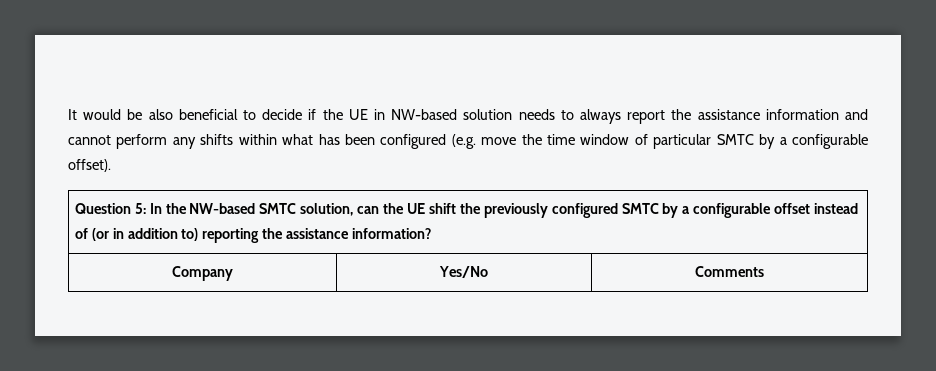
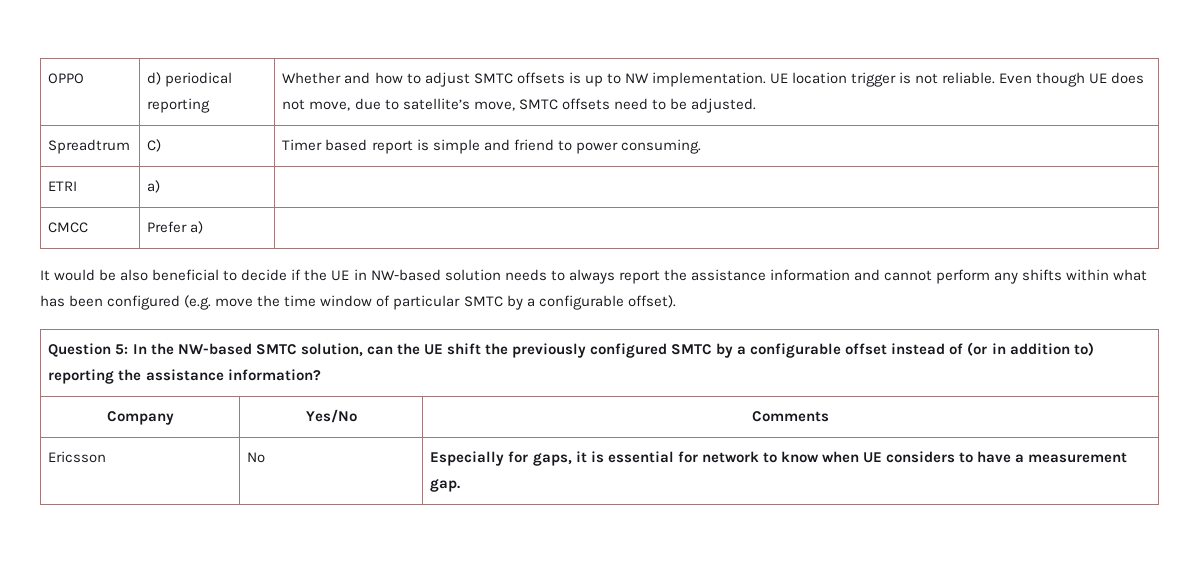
(68, 114) none -> [48,73,85,84] [147,72,233,87] [147,98,211,113] [282,72,1145,87] [282,98,756,113] [48,139,131,154] [147,139,162,152] [282,139,701,154] [48,181,78,191] [147,180,161,193] [48,222,89,233] [147,221,204,234] OPPO | d) periodical reporting | Whether and how to adjust SMTC offsets is up to NW implementation. UE location trigger is not reliable. Even though UE does not move, due to satellite’s move, SMTC offsets need to be adjusted. // Spreadtrum | C) | Timer based report is simple and friend to power consuming. // ETRI | a) | // CMCC | Prefer a) | //
(764, 271) none -> [48,451,107,463] [247,452,266,463] [430,451,1128,466] [430,479,461,492] // Ericsson | No | Especially for gaps, it is essential for network to know when UE considers to have a measurement gap.

